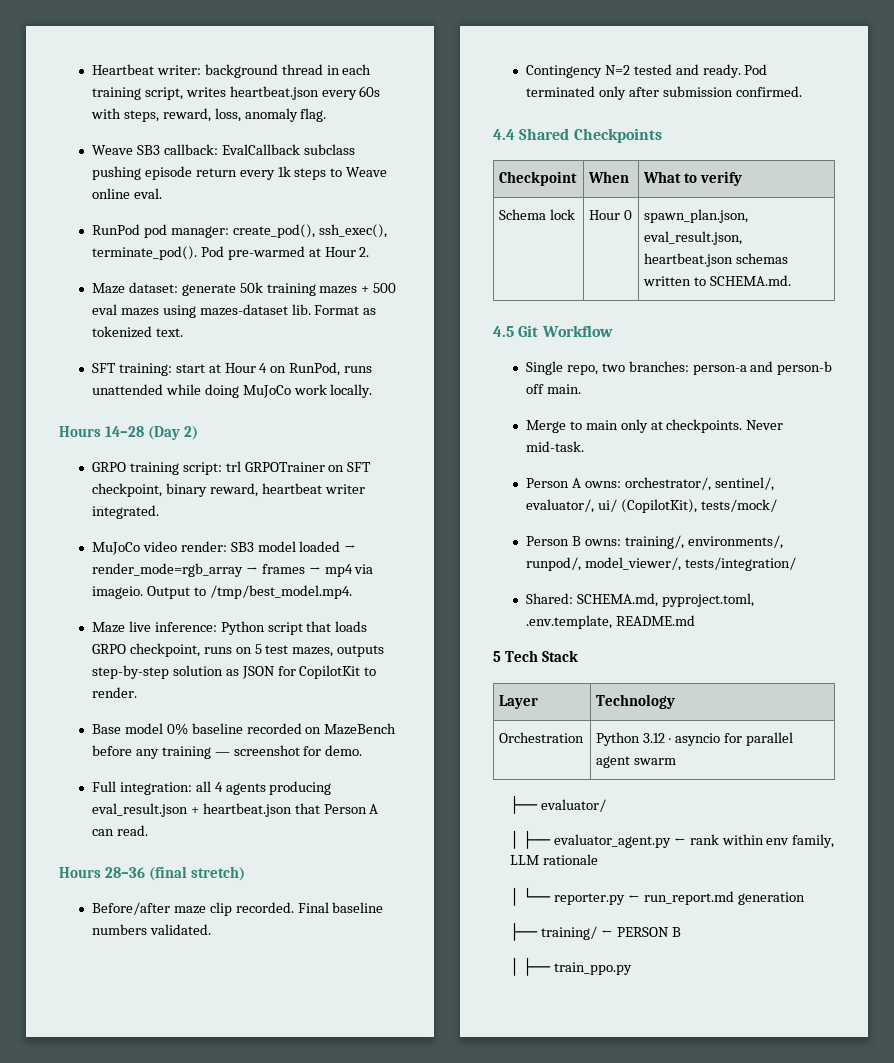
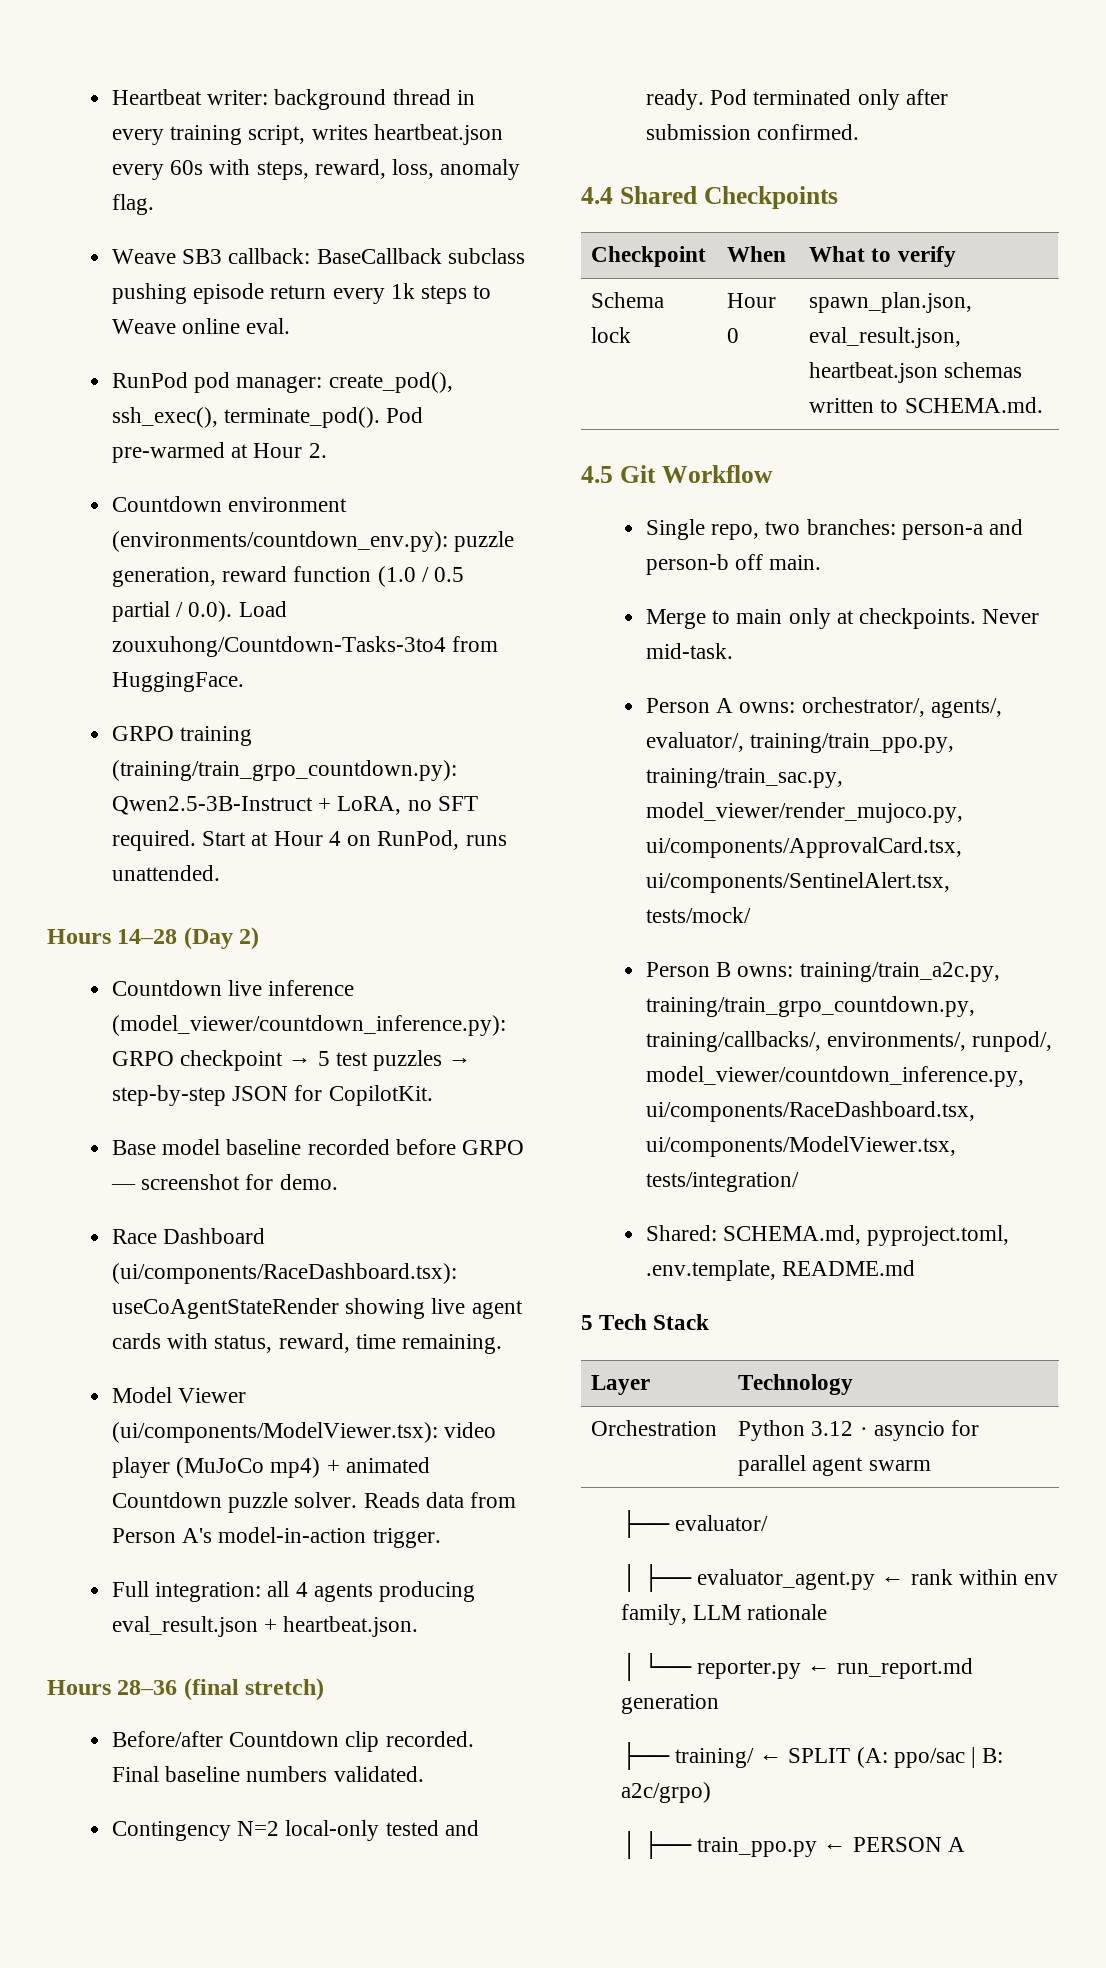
[342,64,372,75] each -> [112,129,165,145] every
[221,144,300,155] EvalCallback -> [316,248,442,264] BaseCallback
[91,282,397,296] [91,304,377,318] [91,326,183,338] [91,363,205,376] Maze dataset: generate 50k training mazes + 500 eval mazes using mazes-dataset lib. Format as tokenized text. // SFT training: start -> [112,496,348,512] [112,531,515,552] [112,566,465,587] [112,601,287,622] [112,636,499,657] [112,672,245,692] [112,726,253,746] [112,760,458,781] [112,796,478,815] [112,830,247,851] Countdown environment (environments/countdown_env.py): puzzle generation, reward function (1.0 / 0.5 partial / 0.0). Load zouxuhong/Countdown-Tasks-3to4 from HuggingFace. // GRPO training (training/train_grpo_countdown.py): Qwen2.5-3B-Instruct + LoRA, no SFT required. Start
[91,384,373,398] [59,426,199,440] [91,461,372,475] [91,483,365,497] [91,505,159,519] [91,541,357,555] [91,563,374,577] [91,585,352,599] [91,621,368,635] [91,643,385,657] [91,665,377,679] [91,687,137,698] unattended while doing MuJoCo work locally. // Hours 14–28 (Day 2) // GRPO training script: trl GRPOTrainer on SFT checkpoint, binary reward, heartbeat writer integrated. // MuJoCo video render: SB3 model loaded → render_mode=rgb_array → frames → mp4 via imageio. Output to /tmp/best_model.mp4. // Maze live inference: Python script that loads GRPO checkpoint, runs on 5 test mazes, outputs step-by-step solution as JSON for CopilotKit to render. -> [112,865,221,881] [47,927,260,950] [112,980,355,996] [112,1015,507,1036] [112,1050,472,1071] [112,1085,433,1106] unattended. // Hours 14–28 (Day 2) // Countdown live inference (model_viewer/countdown_inference.py): GRPO checkpoint → 5 test puzzles → step-by-step JSON for CopilotKit.
[166,723,188,735] 0% -> (221, 1147) none
[305,723,397,735] [91,745,211,759] on MazeBench before any training -> [395,1139,525,1155] before GRPO
(363, 750) none -> [112,1228,266,1244] [112,1263,458,1284] [112,1298,523,1319] [112,1333,503,1354] [112,1387,247,1403] [112,1422,497,1443] [112,1457,430,1478] [112,1492,517,1513] [112,1527,441,1548] // Race Dashboard (ui/components/RaceDashboard.tsx): useCoAgentStateRender showing live agent cards with status, reward, time remaining. // Model Viewer (ui/components/ModelViewer.tsx): video player (MuJoCo mp4) + animated Countdown puzzle solver. Reads data from Person A's model-in-action trigger.
[202,803,379,817] [91,825,148,836] heartbeat.json that Person A can read. -> [283,1616,419,1637] heartbeat.json.
[173,906,206,914] maze -> [229,1731,340,1747] Countdown
(630, 70) none -> [285,1820,380,1841] local-only
[714,477,774,491] [525,499,777,513] [525,535,783,549] [525,557,681,571] sentinel/, evaluator/, ui/ (CopilotKit), tests/mock/ // Person B owns: training/, environments/, runpod/, model_viewer/, -> [930,698,1002,718] [646,732,955,753] [646,768,844,788] [646,802,964,823] [646,837,963,858] [646,872,951,893] [646,907,752,923] [646,962,1000,982] [646,996,976,1017] [646,1031,1053,1052] [646,1066,1025,1087] [646,1101,976,1122] [646,1136,957,1157] agents/, evaluator/, training/train_ppo.py, training/train_sac.py, model_viewer/render_mujoco.py, ui/components/ApprovalCard.tsx, ui/components/SentinelAlert.tsx, tests/mock/ // Person B owns: training/train_a2c.py, training/train_grpo_countdown.py, training/callbacks/, environments/, runpod/, model_viewer/countdown_inference.py, ui/components/RaceDashboard.tsx, ui/components/ModelViewer.tsx,
[616,927,681,937] PERSON B -> [788,1747,1004,1768] [620,1782,711,1803] SPLIT (A: ppo/sac | B: a2c/grpo)
(632, 968) none -> [823,1837,965,1852] ← PERSON A

